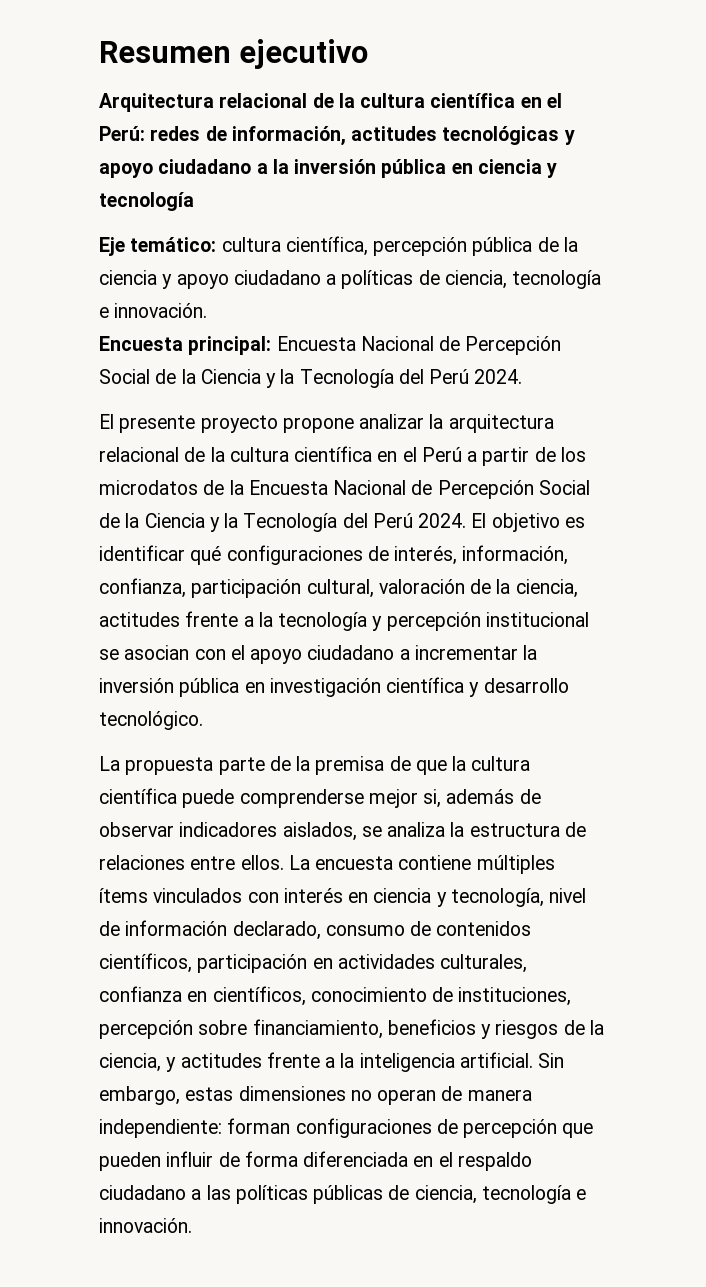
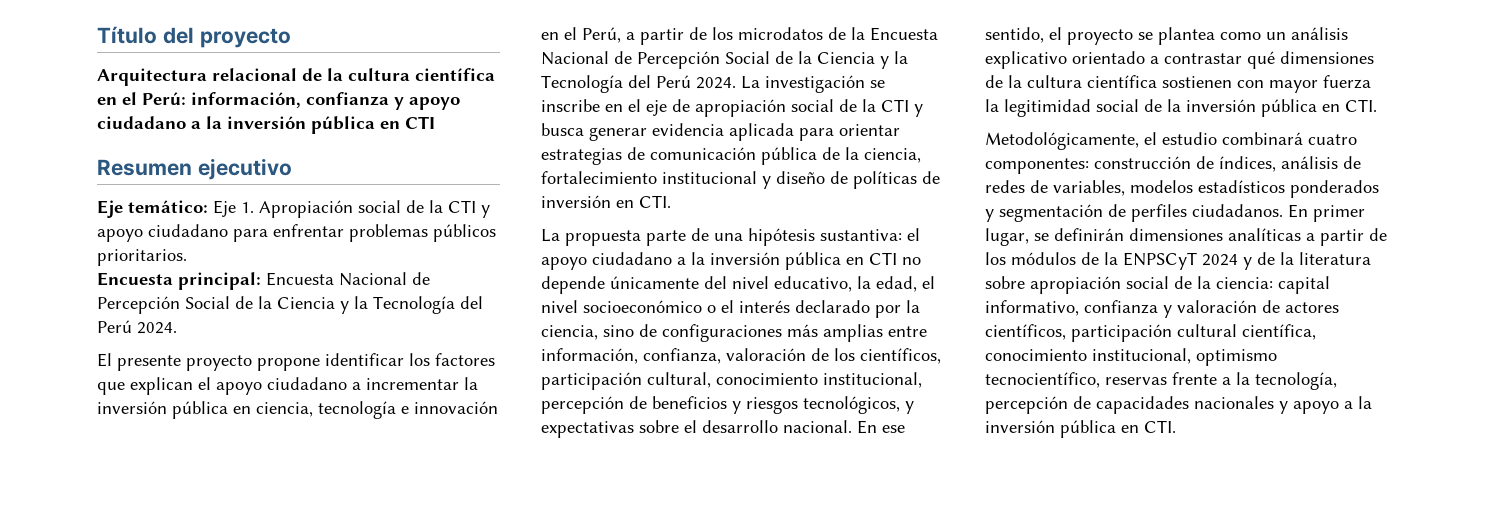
[99,39,369,69] Resumen ejecutivo -> [97,26,291,48] Título del proyecto
[150,126,560,146] redes de información, actitudes tecnológicas -> [191,92,389,108] información, confianza
[477,159,558,178] [99,192,194,211] ciencia y tecnología -> [405,116,435,129] [97,158,292,180] CTI // Resumen ejecutivo
[221,236,578,256] [99,270,602,289] [99,303,208,318] cultura científica, percepción pública de la ciencia y apoyo ciudadano a políticas de ciencia, tecnología e innovación. -> [213,200,490,218] [97,224,496,242] [97,249,187,266] Eje 1. Apropiación social de la CTI y apoyo ciudadano para enfrentar problemas públicos prioritarios.
[359,414,554,433] [99,446,462,462] analizar la arquitectura relacional de la cultura científica en el Perú -> [325,353,495,366] [97,377,478,395] [97,401,498,419] [541,27,621,43] identificar los factores que explican el apoyo ciudadano a incrementar la inversión pública en ciencia, tecnología e innovación en el Perú,
[471,513,585,532] [99,545,569,565] [99,578,578,598] [99,611,589,631] [99,645,538,664] [99,677,569,697] [99,711,203,730] [99,756,531,775] [99,788,541,808] [99,822,586,841] [99,855,555,874] [99,888,587,907] [99,920,532,940] [99,953,528,973] [99,986,572,1006] [99,1019,604,1039] [99,1052,565,1072] [99,1086,532,1105] [99,1118,594,1138] [99,1151,532,1171] [99,1185,587,1204] [99,1218,192,1233] El objetivo es identificar qué configuraciones de interés, información, confianza, participación cultural, valoración de la ciencia, actitudes frente a la tecnología y percepción institucional se asocian con el apoyo ciudadano a incrementar la inversión pública en investigación científica y desarrollo tecnológico. // La propuesta parte de la premisa de que la cultura científica puede comprenderse mejor si, además de observar indicadores aislados, se analiza la estructura de relaciones entre ellos. La encuesta contiene múltiples ítems vinculados con interés en ciencia y tecnología, nivel de información declarado, consumo de contenidos científicos, participación en actividades culturales, confianza en científicos, conocimiento de instituciones, percepción sobre financiamiento, beneficios y riesgos de la ciencia, y actitudes frente a la inteligencia artificial. Sin embargo, estas dimensiones no operan de manera independiente: forman configuraciones de percepción que pueden influir de forma diferenciada en el respaldo ciudadano a las políticas públicas de ciencia, tecnología e innovación. -> [741,75,885,93] [541,99,923,117] [541,123,900,141] [541,147,921,165] [541,171,940,189] [541,195,671,208] [541,228,920,246] [541,252,921,270] [541,276,935,294] [541,300,920,318] [541,324,927,342] [541,348,941,364] [541,372,922,390] [541,396,914,414] [541,420,905,438] [985,27,1348,45] [985,51,1374,69] [985,75,1371,93] [985,99,1377,117] [985,132,1357,150] [985,156,1361,174] [985,180,1379,198] [985,204,1365,222] [985,228,1387,246] [985,252,1371,270] [985,276,1330,294] [985,300,1339,318] [985,324,1316,342] [985,348,1277,366] [985,372,1337,390] [985,396,1372,414] [985,420,1176,438] La investigación se inscribe en el eje de apropiación social de la CTI y busca generar evidencia aplicada para orientar estrategias de comunicación pública de la ciencia, fortalecimiento institucional y diseño de políticas de inversión en CTI. // La propuesta parte de una hipótesis sustantiva: el apoyo ciudadano a la inversión pública en CTI no depende únicamente del nivel educativo, la edad, el nivel socioeconómico o el interés declarado por la ciencia, sino de configuraciones más amplias entre información, confianza, valoración de los científicos, participación cultural, conocimiento institucional, percepción de beneficios y riesgos tecnológicos, y expectativas sobre el desarrollo nacional. En ese sentido, el proyecto se plantea como un análisis explicativo orientado a contrastar qué dimensiones de la cultura científica sostienen con mayor fuerza la legitimidad social de la inversión pública en CTI. // Metodológicamente, el estudio combinará cuatro componentes: construcción de índices, análisis de redes de variables, modelos estadísticos ponderados y segmentación de perfiles ciudadanos. En primer lugar, se definirán dimensiones analíticas a partir de los módulos de la ENPSCyT 2024 y de la literatura sobre apropiación social de la ciencia: capital informativo, confianza y valoración de actores científicos, participación cultural científica, conocimiento institucional, optimismo tecnocientífico, reservas frente a la tecnología, percepción de capacidades nacionales y apoyo a la inversión pública en CTI.

